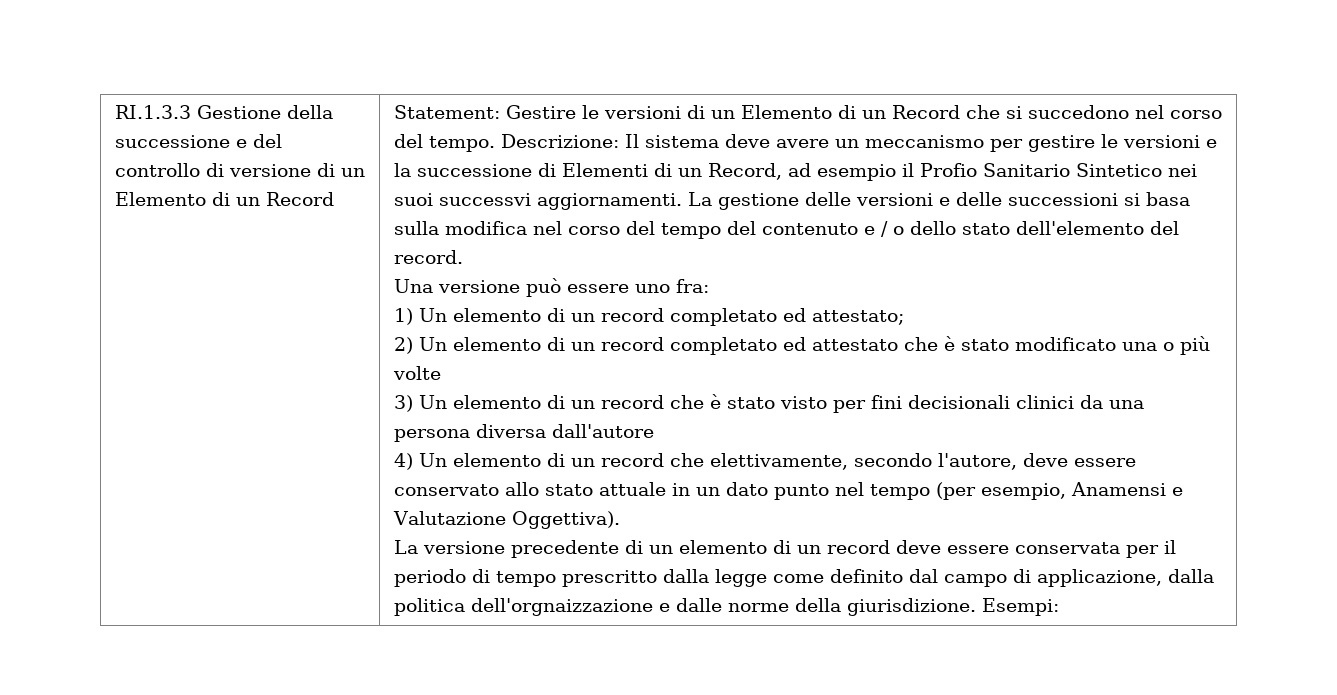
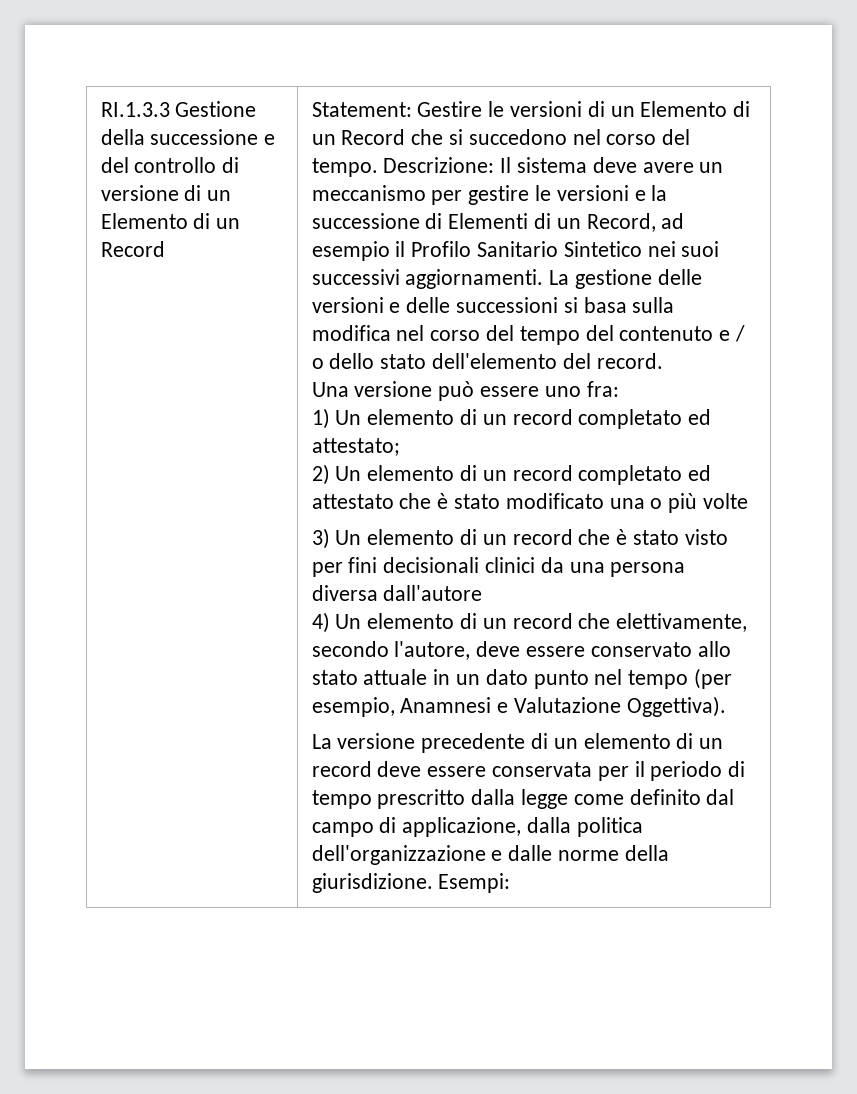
[919,163,977,177] Profio -> [411,241,472,257] Profilo
[438,193,531,206] successvi -> [311,269,400,285] successivi
[1070,482,1166,496] Anamensi -> [400,697,492,713] Anamnesi
[470,598,653,616] dell'orgnaizzazione -> [311,845,486,865] dell'organizzazione

